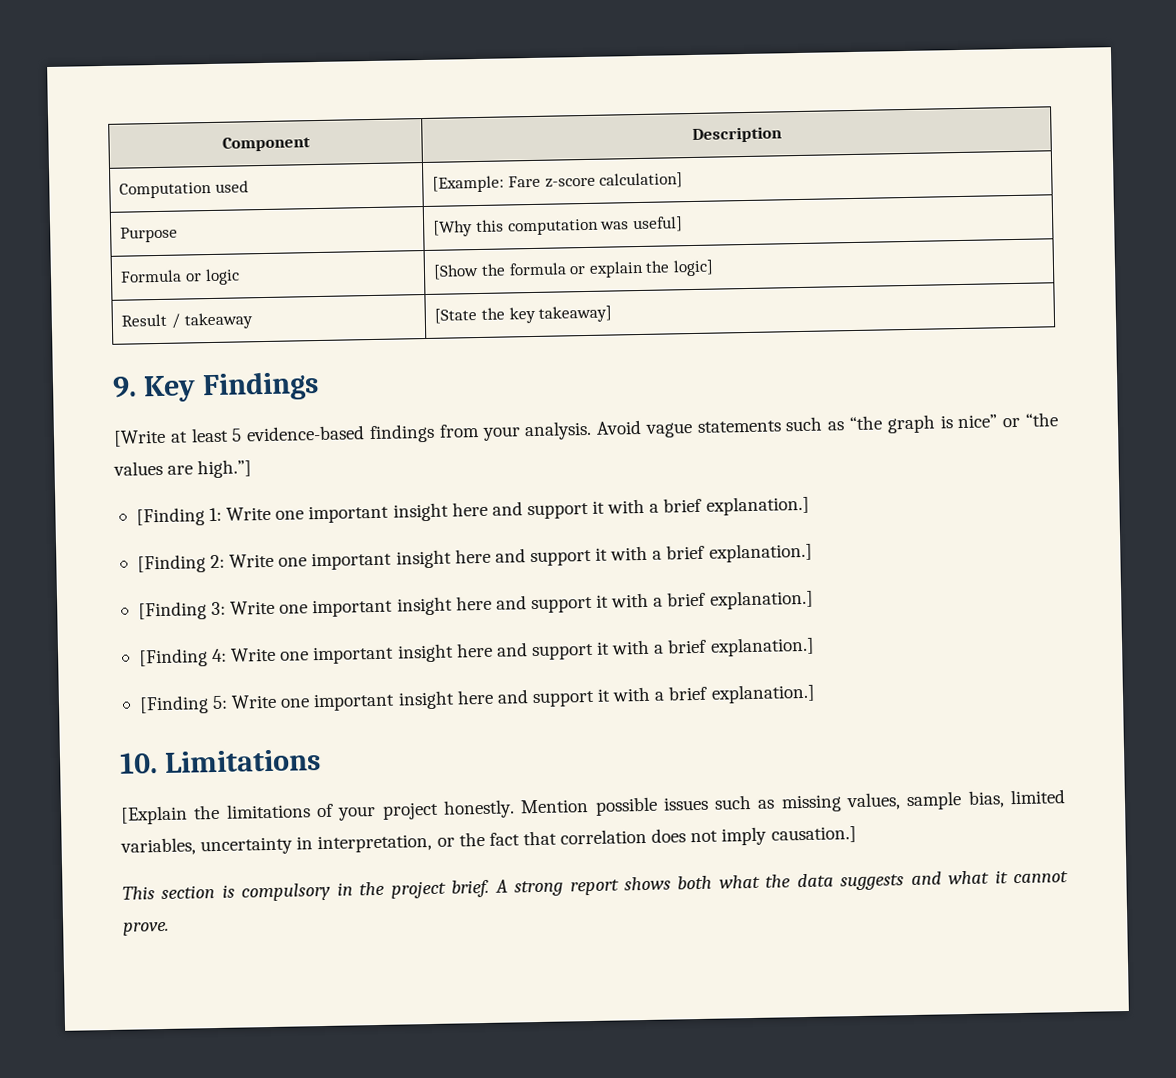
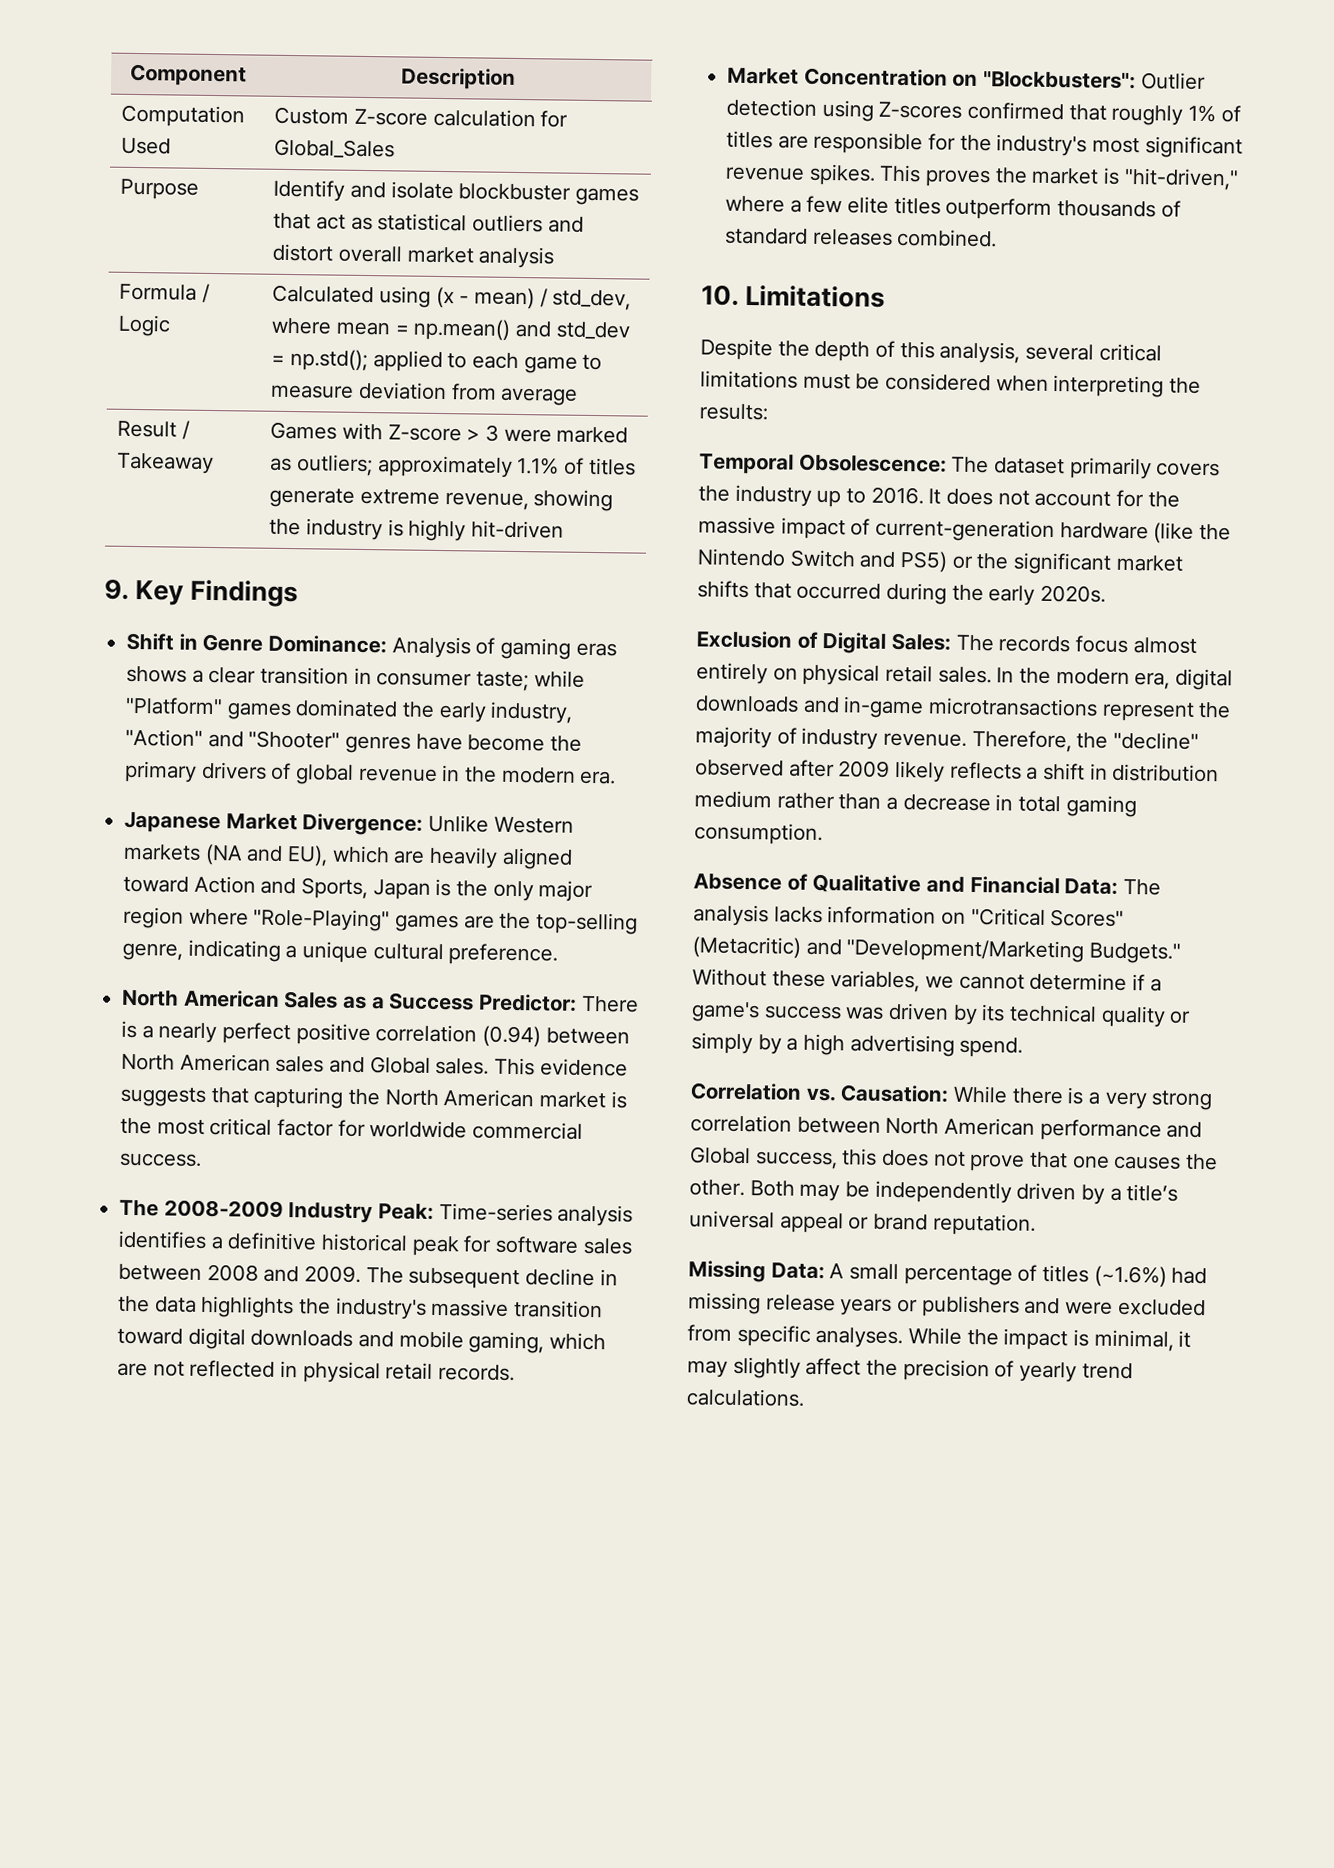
[214,180,249,193] [432,172,684,193] [120,226,179,243] [433,216,683,237] [120,268,240,286] [433,259,714,280] [121,312,254,330] [434,305,613,324] [112,371,319,403] [113,412,1058,447] [113,459,253,479] [135,495,810,527] [136,542,813,574] [137,589,814,621] [137,636,815,668] [138,683,816,715] [119,749,321,774] [120,789,1066,825] [120,826,857,856] [122,870,1069,902] [123,921,169,936] used | [Example: Fare z-score calculation] // Purpose | [Why this computation was useful] // Formula or logic | [Show the formula or explain the logic] // Result / takeaway | [State the key takeaway] // 9. Key Findings // [Write at least 5 evidence-based findings from your analysis. Avoid vague statements such as “the graph is nice” or “the values are high.”] // [Finding 1: Write one important insight here and support it with a brief explanation.] // [Finding 2: Write one important insight here and support it with a brief explanation.] // [Finding 3: Write one important insight here and support it with a brief explanation.] // [Finding 4: Write one important insight here and support it with a brief explanation.] // [Finding 5: Write one important insight here and support it with a brief explanation.] // 10. Limitations // [Explain the limitations of your project honestly. Mention possible issues such as missing values, sample bias, limited variables, uncertainty in interpretation, or the fact that correlation does not imply causation.] // This section is compulsory in the project brief. A strong report shows both what the data suggests and what it cannot prove. -> [121,137,172,155] [274,106,569,128] [274,138,396,159] [120,178,200,200] [273,179,639,206] [273,212,584,233] [272,243,555,269] [119,283,210,303] [118,314,172,337] [272,284,632,311] [271,317,631,341] [271,349,603,374] [270,381,579,406] [117,420,190,440] [116,452,215,475] [270,421,629,444] [270,454,636,478] [269,487,614,512] [269,518,564,542] [104,578,299,608] [126,632,617,660] [126,665,585,692] [125,696,574,724] [125,728,583,754] [124,760,617,785] [124,811,574,836] [123,843,573,870] [123,875,594,903] [123,906,639,935] [122,939,559,966] [122,989,639,1013] [121,1020,630,1048] [121,1053,628,1077] [120,1086,627,1109] [120,1117,584,1140] [119,1152,203,1167] [119,1199,634,1227] [118,1230,633,1257] [118,1263,618,1290] [118,1295,604,1320] [117,1327,607,1354] [117,1359,516,1384] [727,67,1206,90] [726,98,1241,126] [726,130,1243,159] [725,163,1239,191] [725,195,1181,220] [725,227,998,248] [701,284,886,308] [700,338,1162,364] [700,370,1202,398] [699,403,768,421] [699,453,1221,480] [698,484,1180,508] [698,516,1232,544] [697,548,1183,575] [697,580,1107,606] [696,630,1197,654] [696,662,1234,691] [695,695,1232,722] [695,726,1200,753] [695,759,1220,783] [694,790,1137,818] [694,822,823,846] [693,873,1162,896] [693,904,1125,927] [692,936,1182,964] [692,968,1162,993] [691,1001,1192,1028] [691,1032,1024,1058] [690,1082,1213,1111] [690,1114,1203,1142] [690,1146,1219,1172] [689,1179,1179,1205] [689,1210,1036,1236] [688,1260,1208,1288] [688,1292,1206,1318] [687,1324,1192,1352] [687,1356,1133,1383] [686,1388,805,1407] Used | Custom Z-score calculation for Global_Sales // Purpose | Identify and isolate blockbuster games that act as statistical outliers and distort overall market analysis // Formula / Logic | Calculated using (x - mean) / std_dev, where mean = np.mean() and std_dev = np.std(); applied to each game to measure deviation from average // Result / Takeaway | Games with Z-score > 3 were marked as outliers; approximately 1.1% of titles generate extreme revenue, showing the industry is highly hit-driven // 9. Key Findings // Shift in Genre Dominance: Analysis of gaming eras shows a clear transition in consumer taste; while "Platform" games dominated the early industry, "Action" and "Shooter" genres have become the primary drivers of global revenue in the modern era. // Japanese Market Divergence: Unlike Western markets (NA and EU), which are heavily aligned toward Action and Sports, Japan is the only major region where "Role-Playing" games are the top-selling genre, indicating a unique cultural preference. // North American Sales as a Success Predictor: There is a nearly perfect positive correlation (0.94) between North American sales and Global sales. This evidence suggests that capturing the North American market is the most critical factor for worldwide commercial success. // The 2008-2009 Industry Peak: Time-series analysis identifies a definitive historical peak for software sales between 2008 and 2009. The subsequent decline in the data highlights the industry's massive transition toward digital downloads and mobile gaming, which are not reflected in physical retail records. // Market Concentration on "Blockbusters": Outlier detection using Z-scores confirmed that roughly 1% of titles are responsible for the industry's most significant revenue spikes. This proves the market is "hit-driven," where a few elite titles outperform thousands of standard releases combined. // 10. Limitations // Despite the depth of this analysis, several critical limitations must be considered when interpreting the results: // Temporal Obsolescence: The dataset primarily covers the industry up to 2016. It does not account for the massive impact of current-generation hardware (like the Nintendo Switch and PS5) or the significant market shifts that occurred during the early 2020s. // Exclusion of Digital Sales: The records focus almost entirely on physical retail sales. In the modern era, digital downloads and in-game microtransactions represent the majority of industry revenue. Therefore, the "decline" observed after 2009 likely reflects a shift in distribution medium rather than a decrease in total gaming consumption. // Absence of Qualitative and Financial Data: The analysis lacks information on "Critical Scores" (Metacritic) and "Development/Marketing Budgets." Without these variables, we cannot determine if a game's success was driven by its technical quality or simply by a high advertising spend. // Correlation vs. Causation: While there is a very strong correlation between North American performance and Global success, this does not prove that one causes the other. Both may be independently driven by a title’s universal appeal or brand reputation. // Missing Data: A small percentage of titles (~1.6%) had missing release years or publishers and were excluded from specific analyses. While the impact is minimal, it may slightly affect the precision of yearly trend calculations.

